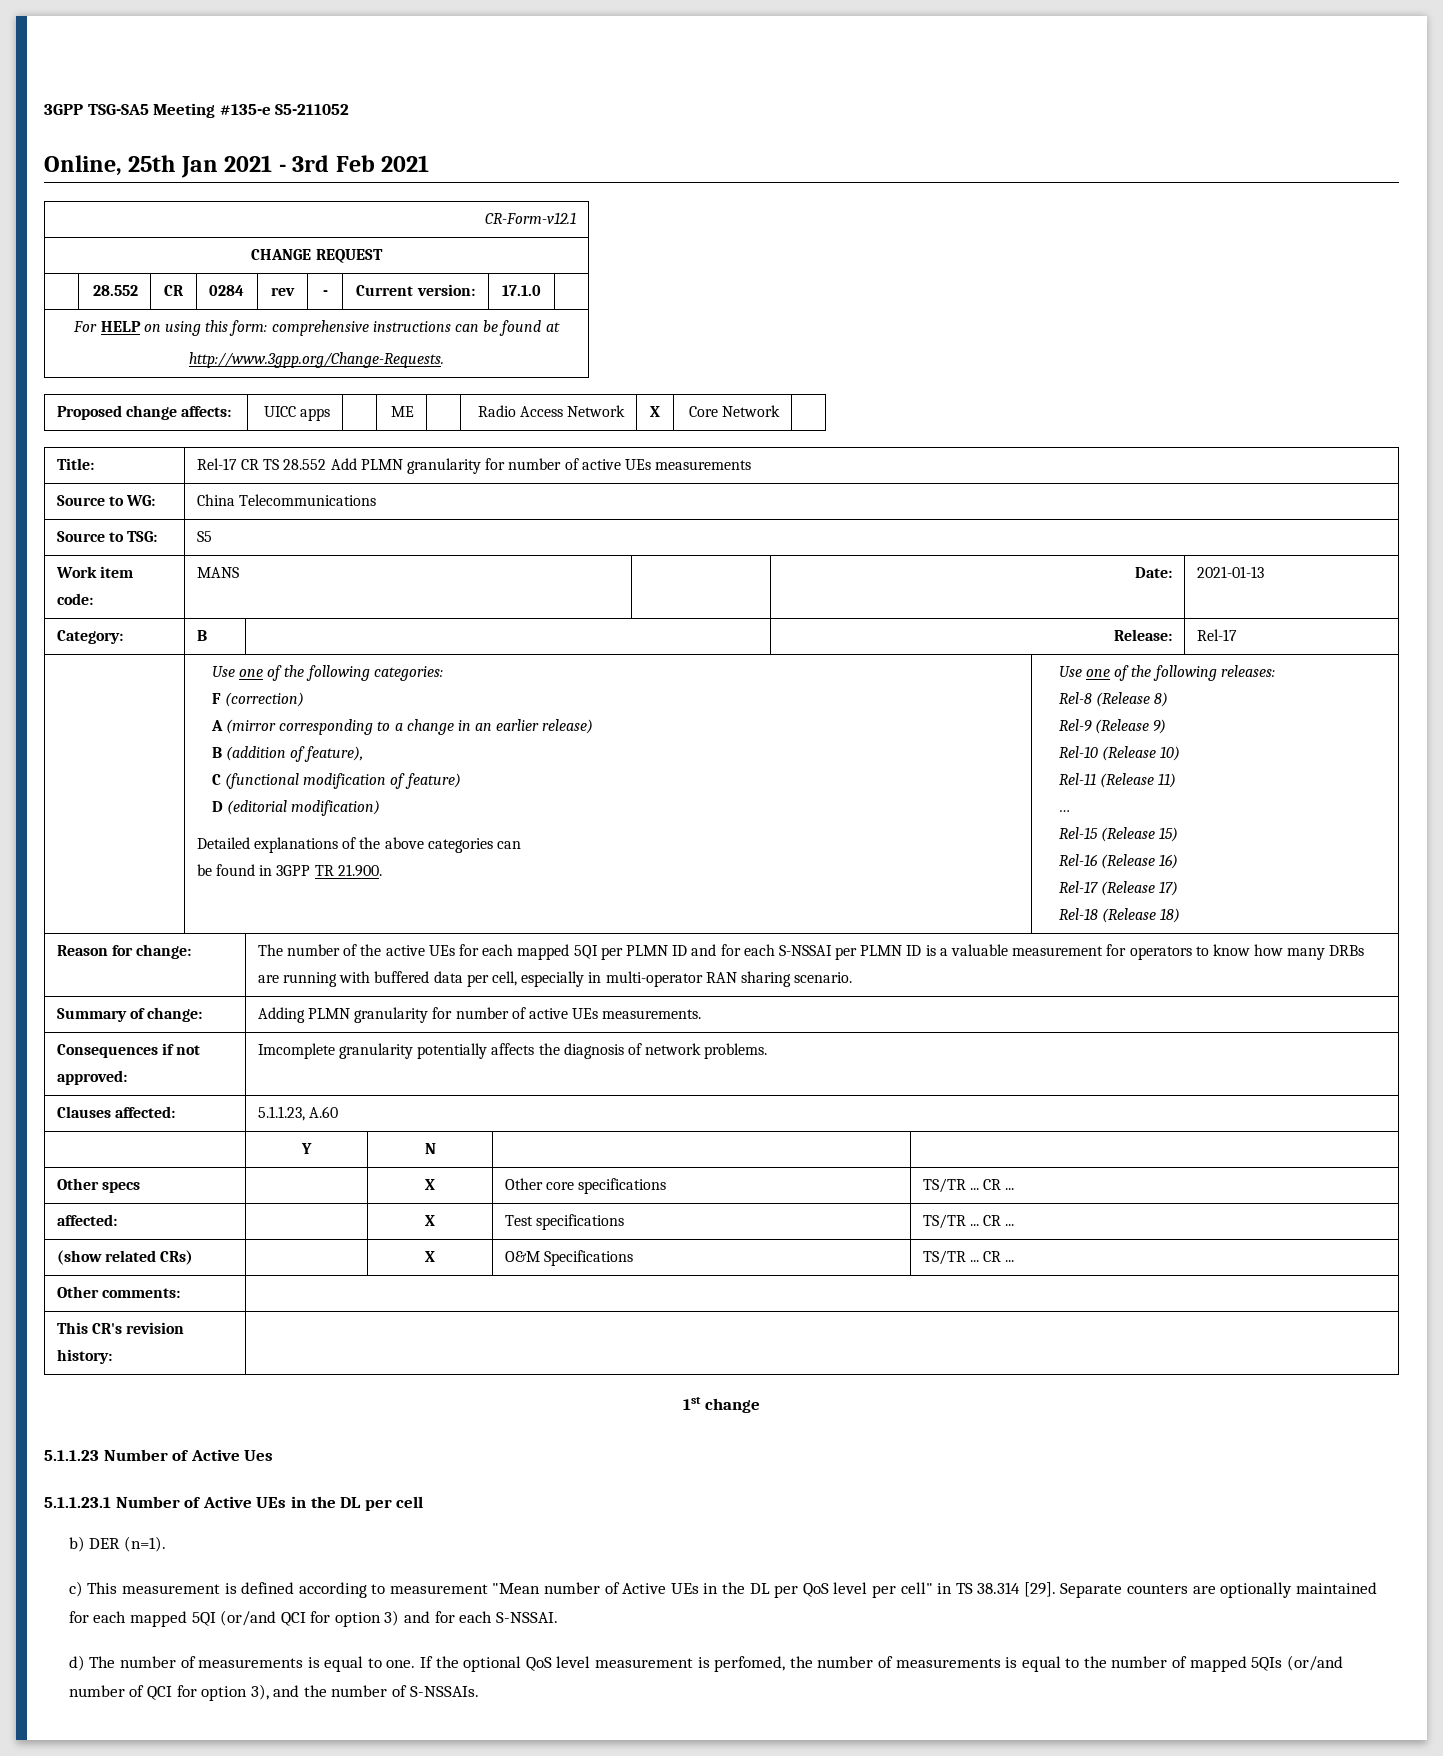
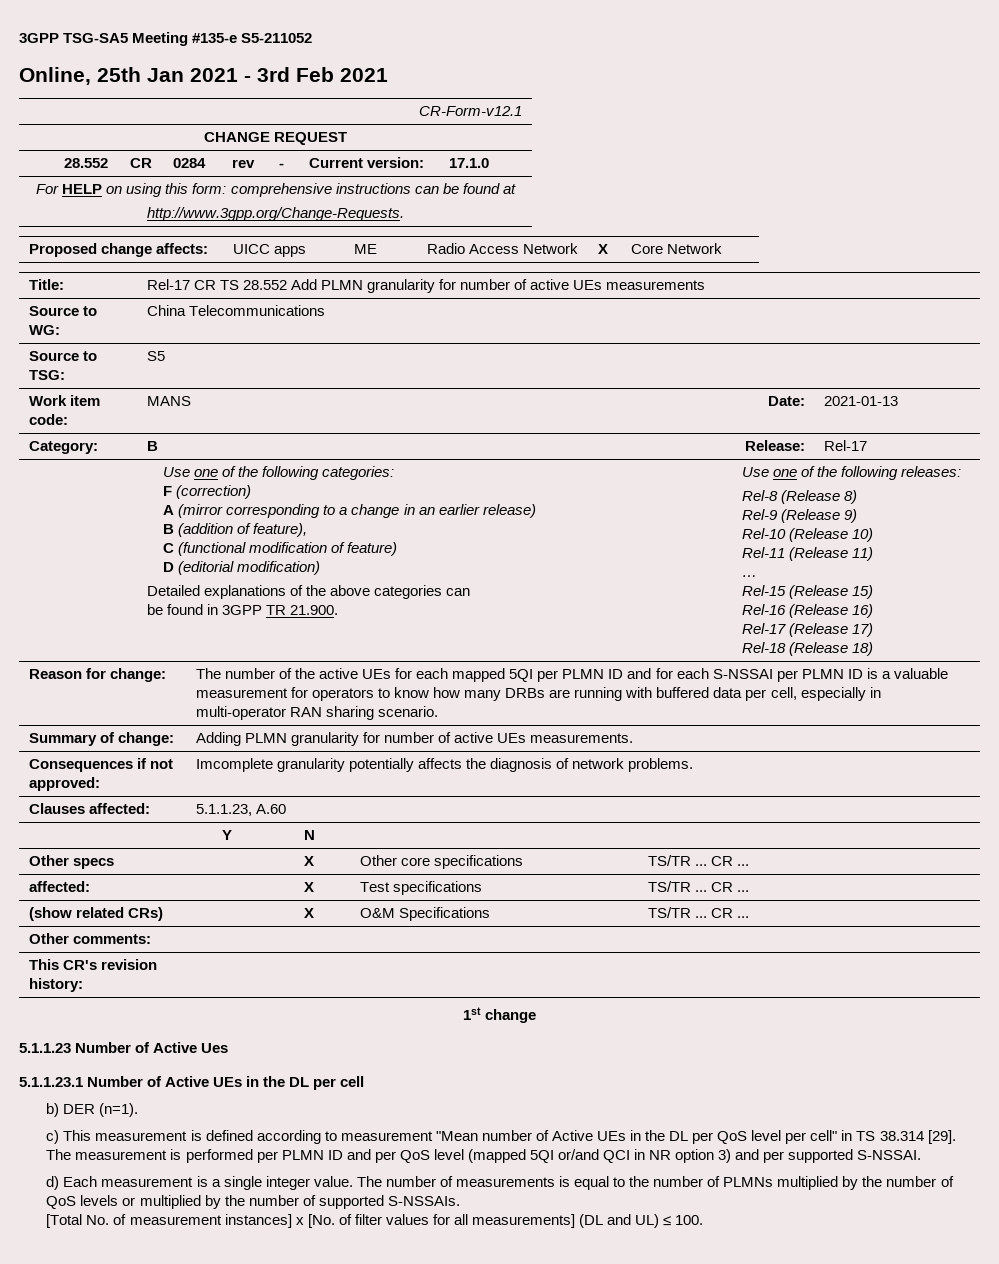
[1060,1582,1377,1598] [68,1610,331,1627] Separate counters are optionally maintained for each mapped 5QI (or/and QCI for -> [46,1149,672,1163] The measurement is performed per PLMN ID and per QoS level (mapped 5QI or/and QCI in NR
[434,1611,493,1623] for each -> [763,1149,854,1163] per supported
[89,1656,813,1672] The number of measurements is equal to one. If the optional QoS level measurement is perfomed, the -> [63,1176,382,1190] Each measurement is a single integer value. The
[1189,1655,1343,1672] [68,1684,479,1701] mapped 5QIs (or/and number of QCI for option 3), and the number of S-NSSAIs. -> [723,1176,954,1190] [46,1195,460,1209] [46,1214,704,1228] PLMNs multiplied by the number of QoS levels or multiplied by the number of supported S-NSSAIs. // [Total No. of measurement instances] x [No. of filter values for all measurements] (DL and UL) ≤ 100.

